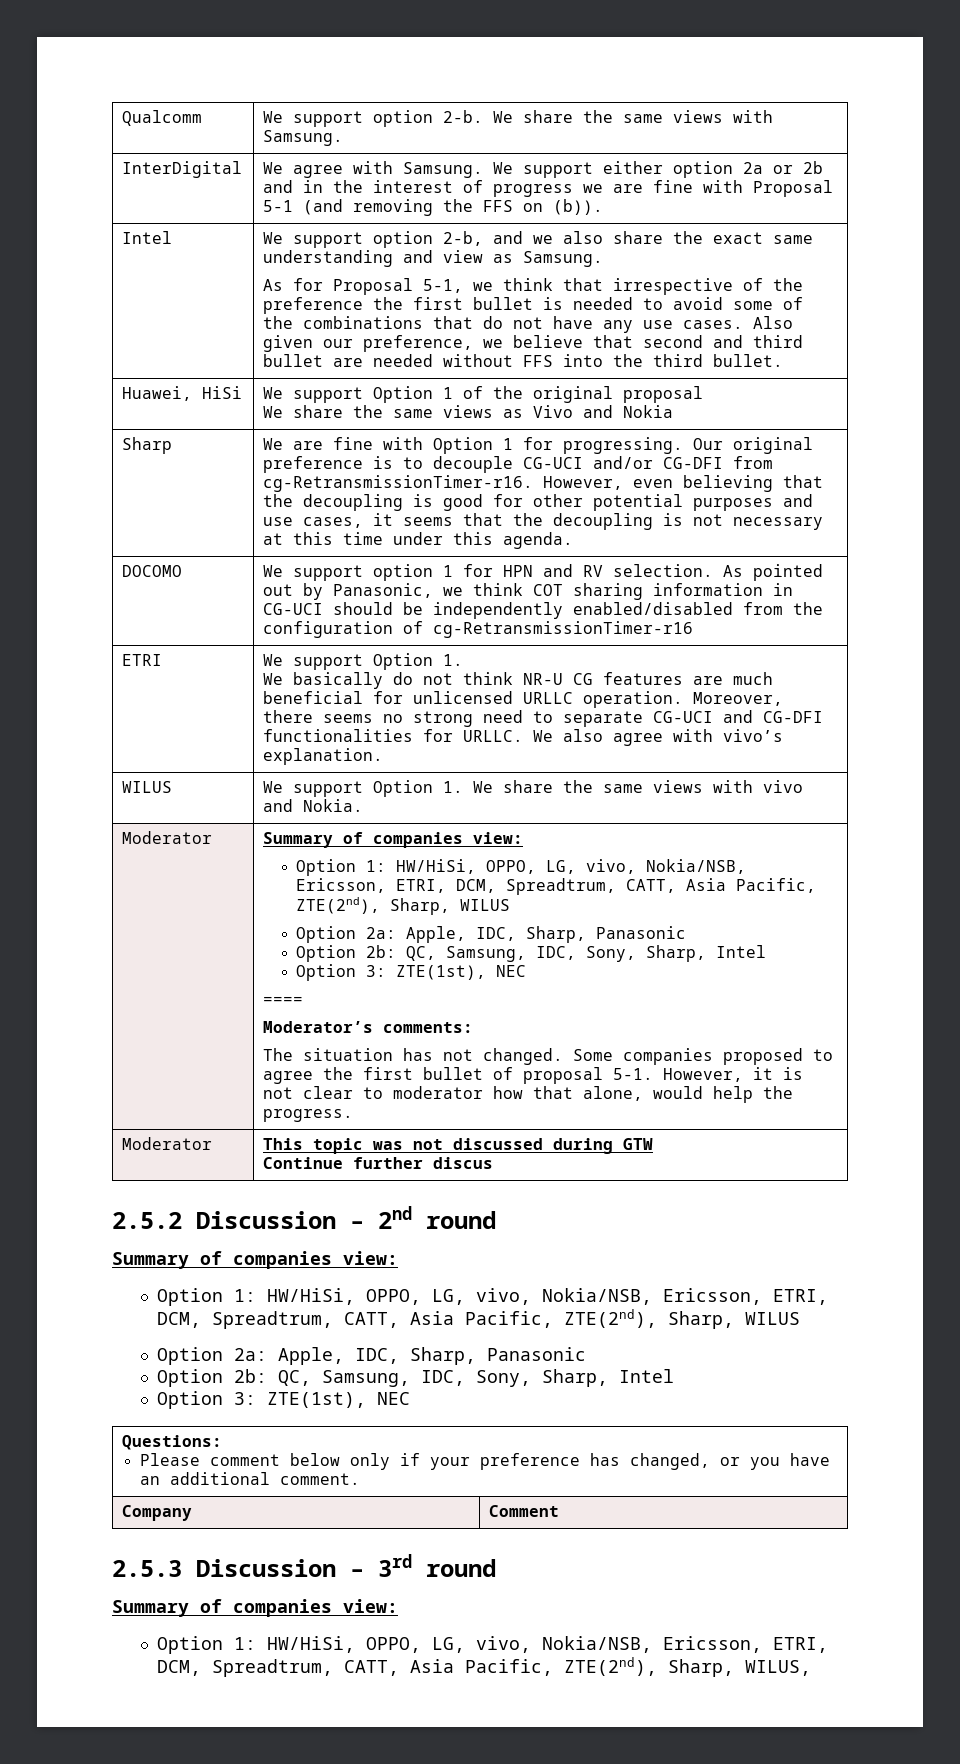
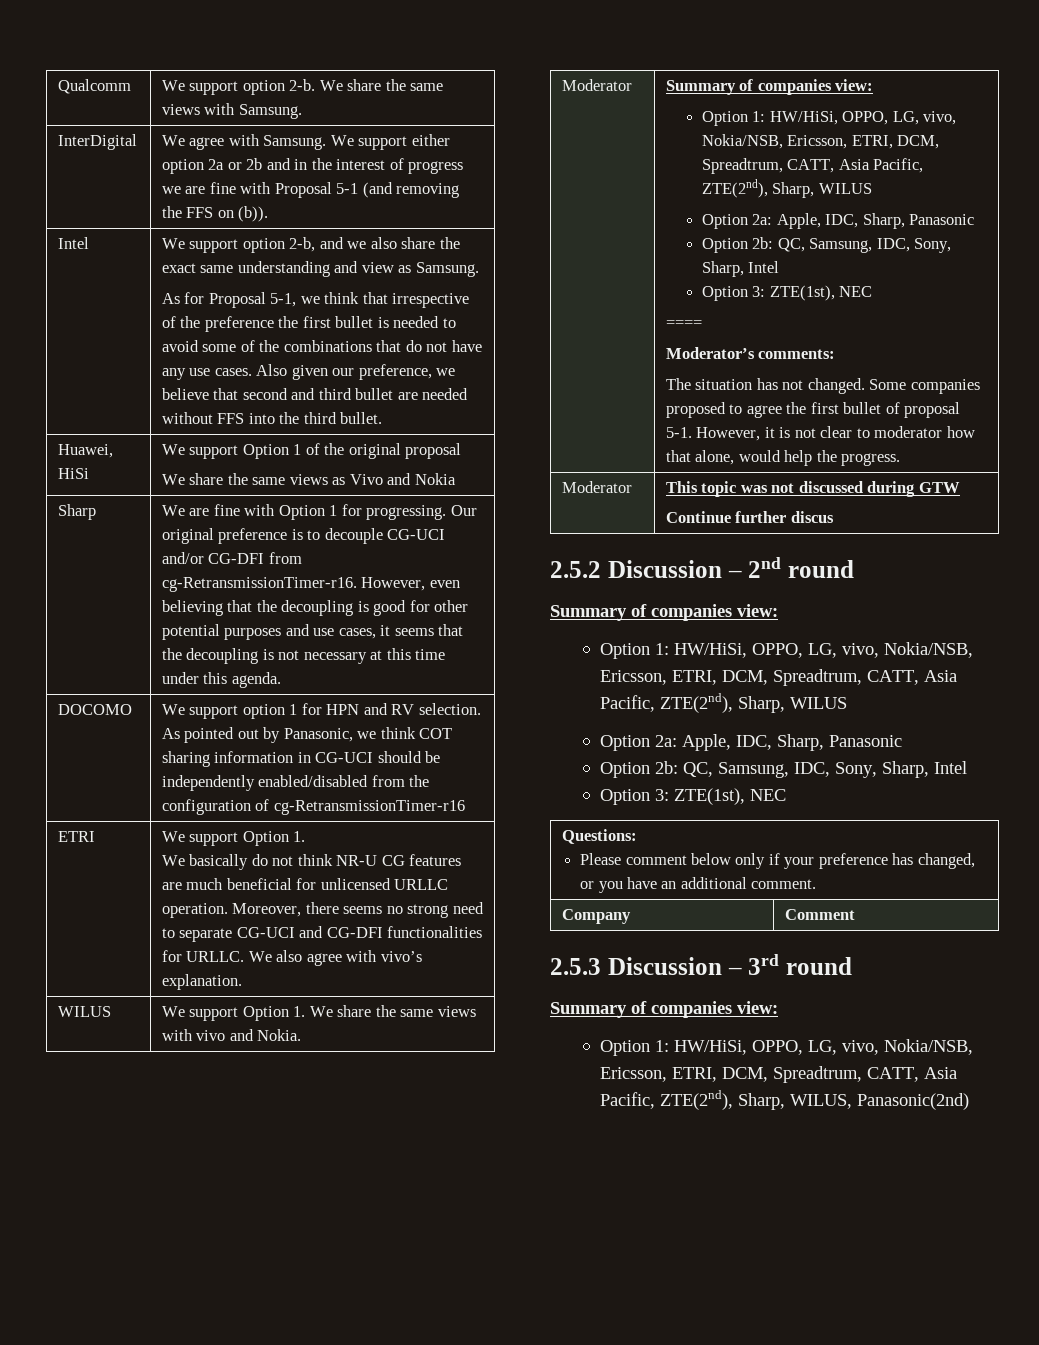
(812, 1668) none -> [856,1093,969,1110] Panasonic(2nd)

